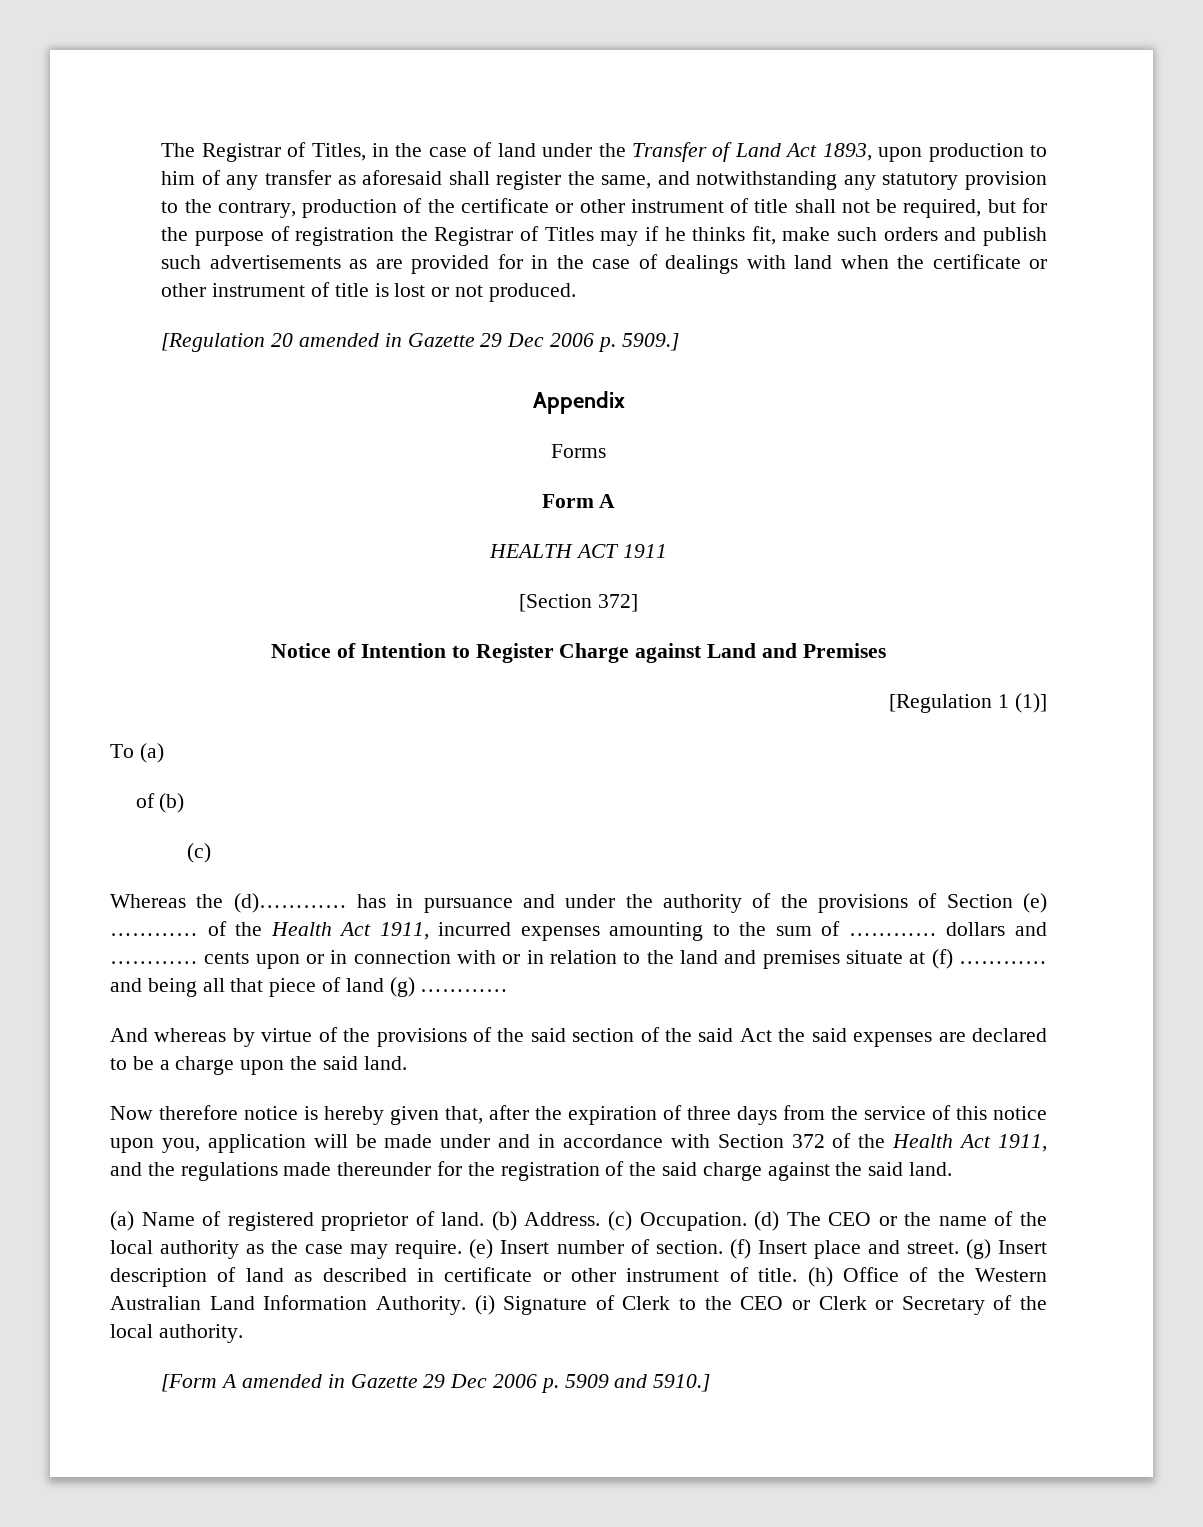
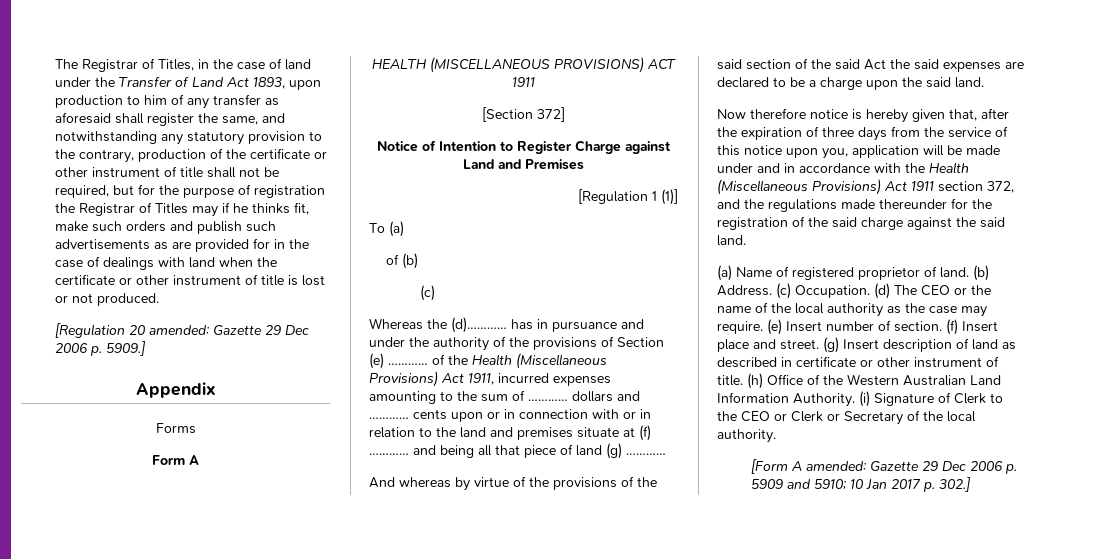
[298,333,402,347] amended in -> [149,325,211,335] amended:
(574, 551) none -> [430,57,644,73] (MISCELLANEOUS PROVISIONS)
(332, 929) none -> [516,353,607,369] [369,371,438,387] (Miscellaneous Provisions)
[717,1133,1047,1152] Section 372 of the Health Act 1911, -> [905,162,969,174] [717,179,1014,195] the Health (Miscellaneous Provisions) Act 1911 section 372,
[241,1374,345,1388] amended in -> [806,461,868,471] amended:
[653,1374,711,1392] 5910.] -> [814,477,972,492] 5910; 10 Jan 2017 p. 302.]

